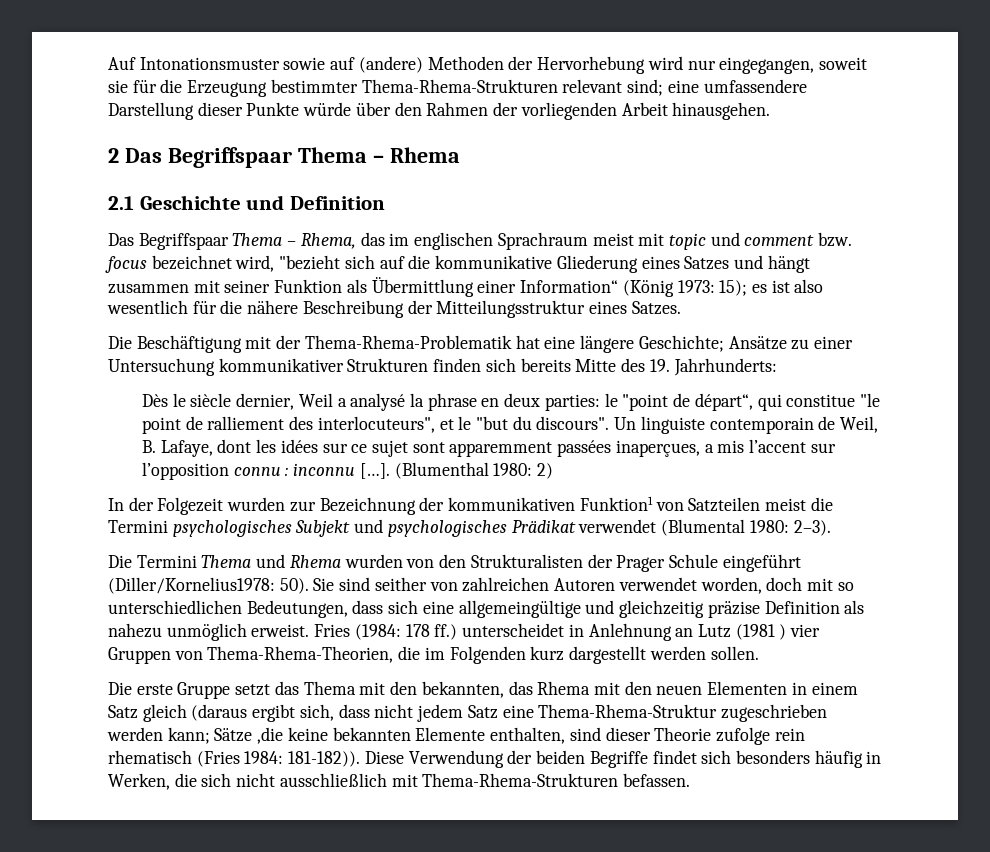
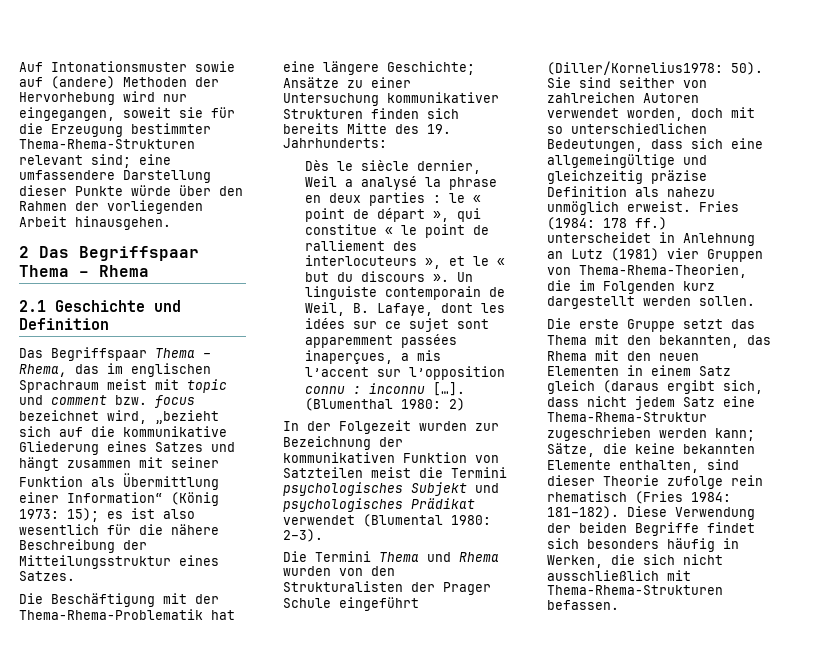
[279,255,341,270] "bezieht -> [155,410,219,424] „bezieht
[544,393,880,411] [141,416,610,434] parties: le "point de départ“, qui constitue "le point de ralliement des interlocuteurs", et le "but du discours". -> [369,192,482,206] [305,208,482,222] [305,224,490,238] [305,240,418,251] [305,255,506,269] [305,271,450,282] parties : le « point de départ », qui constitue « le point de ralliement des interlocuteurs », et le « but du discours ».
[579,496,653,511] Funktion1 -> [403,452,467,463] Funktion
[735,624,787,640] (1981 ) -> [611,248,659,261] (1981)
[214,727,284,744] Sätze ,die -> [547,443,627,457] Sätze, die
[288,751,361,767] 181-182)). -> [547,506,619,519] 181–182).

